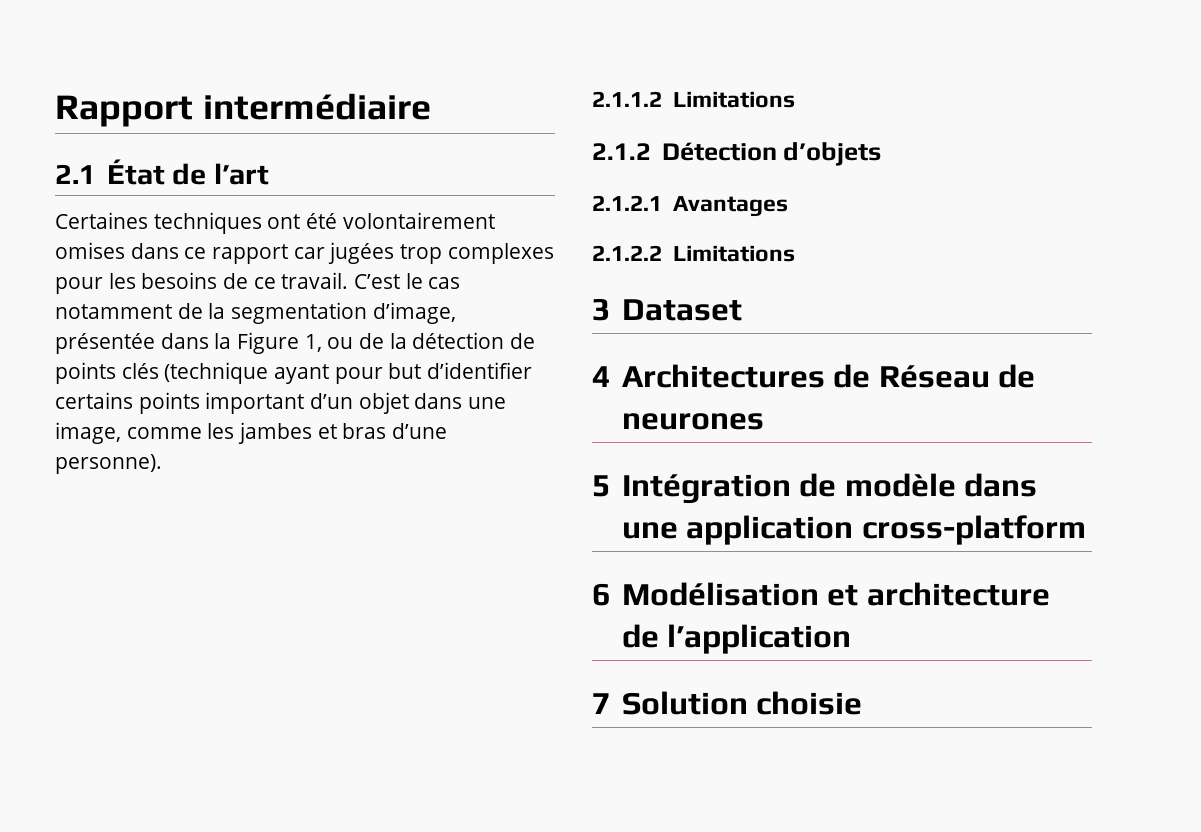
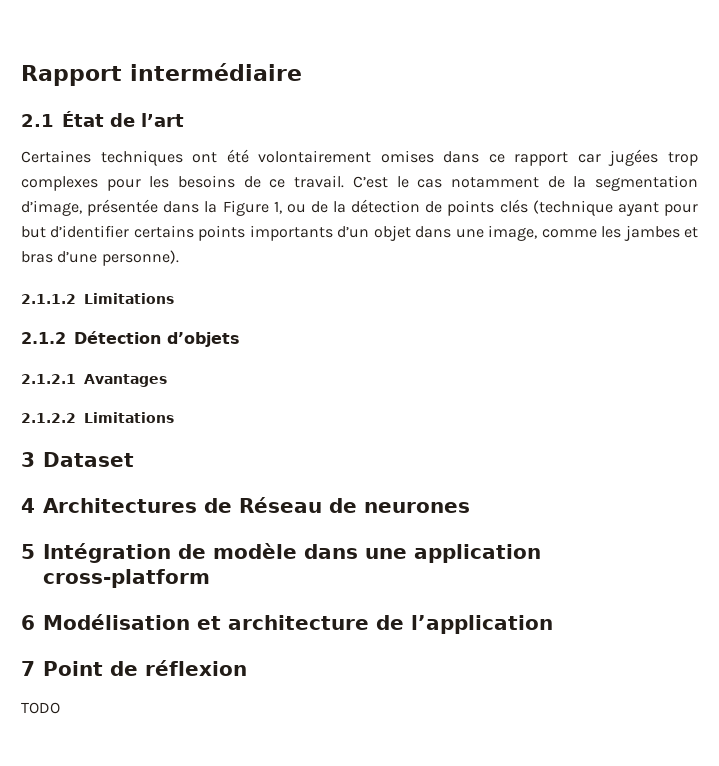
[205,392,305,414] important -> [249,225,333,241] importants
[621,691,863,715] Solution choisie -> [43,660,248,676] [21,702,60,714] Point de réflexion // TODO

